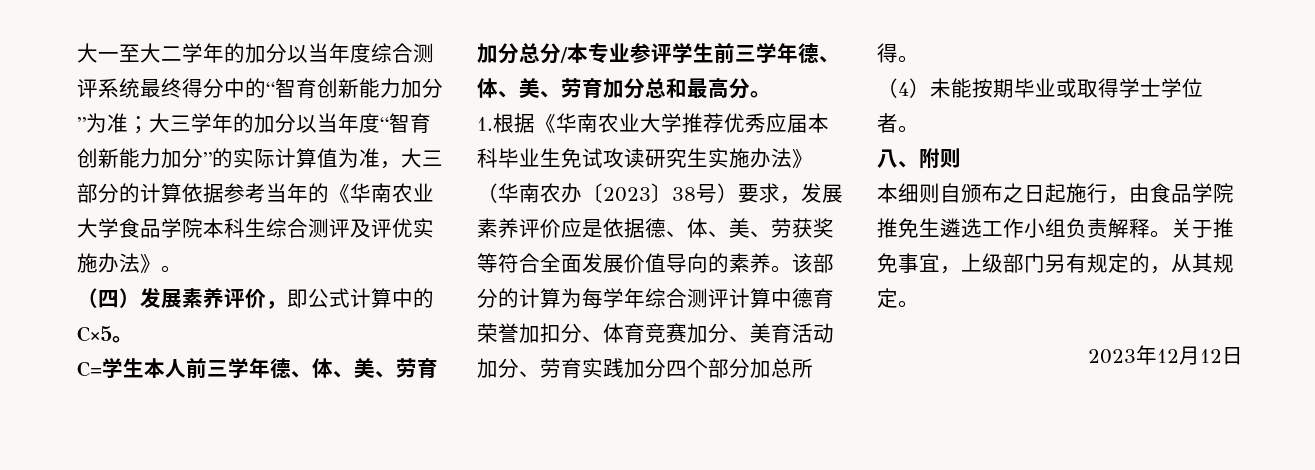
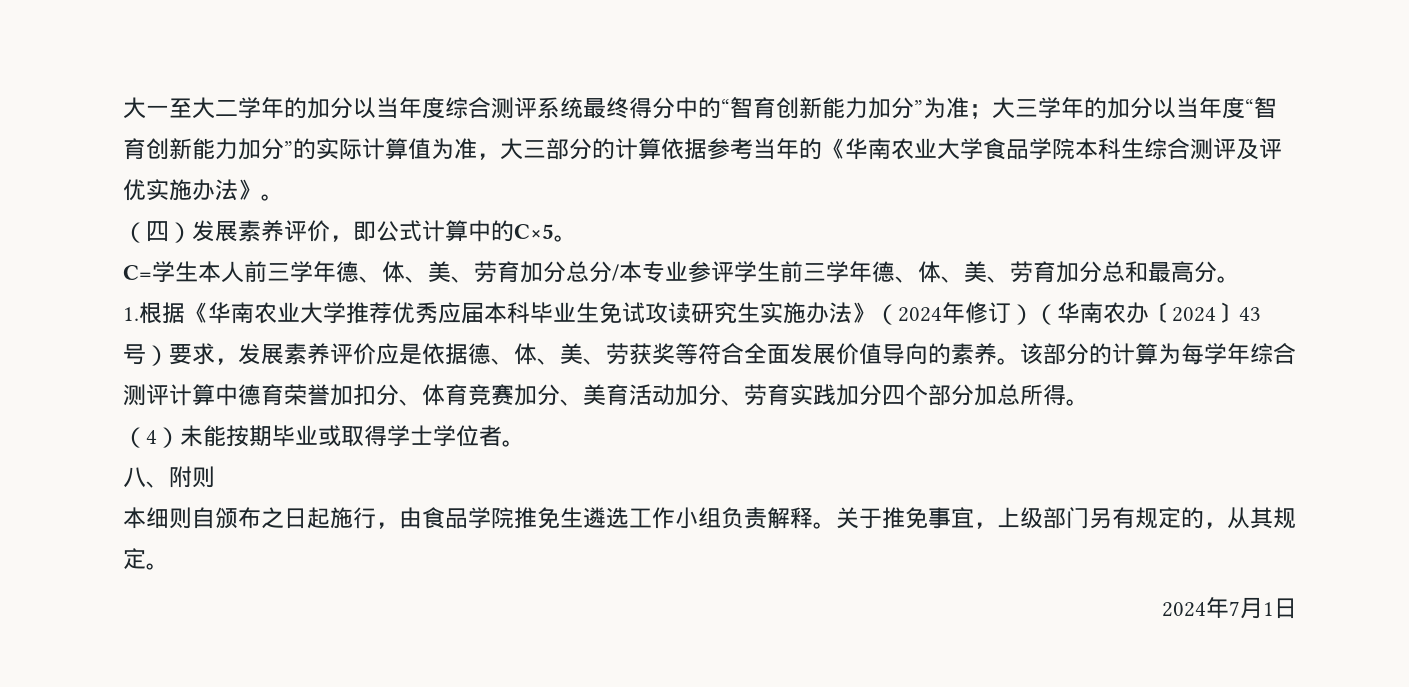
[498,183,696,203] 华南农办〔2023〕38 -> [898,302,1261,325] 2024年修订）（华南农办〔2024〕43
[1088,345,1222,365] 2023年12月12 -> [1162,597,1274,619] 2024年7月1

